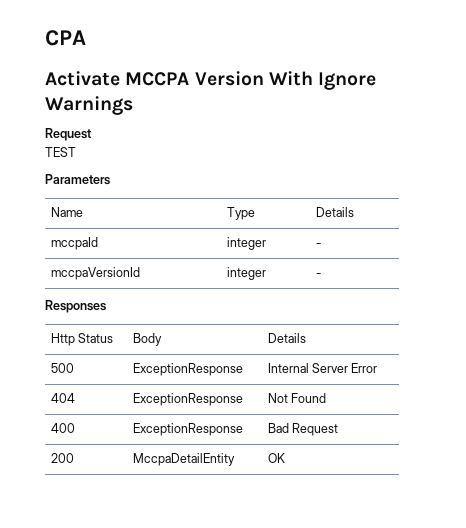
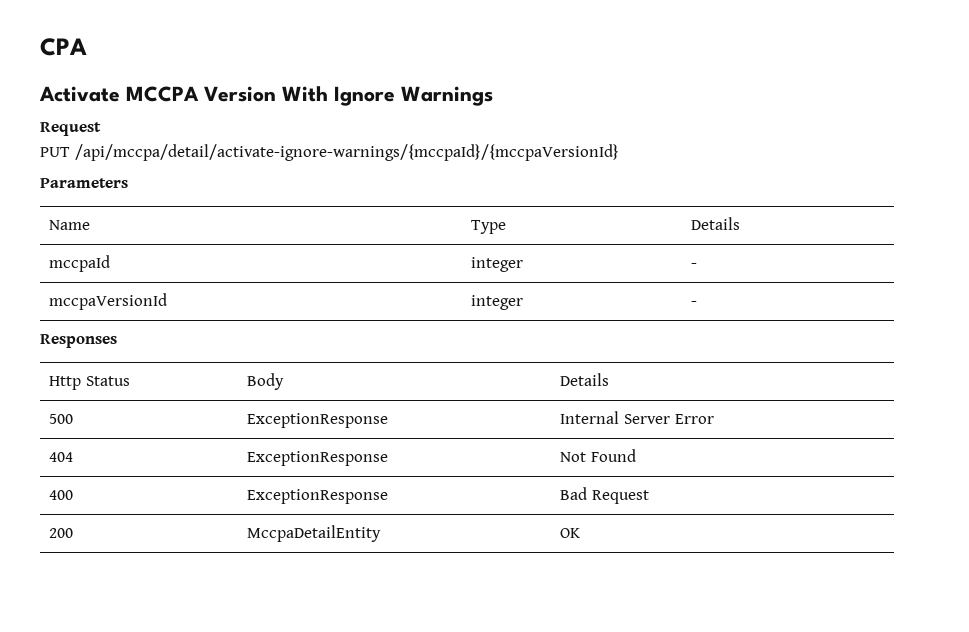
[45,147,76,157] TEST -> [40,144,619,161] PUT /api/mccpa/detail/activate-ignore-warnings/{mccpaId}/{mccpaVersionId}

